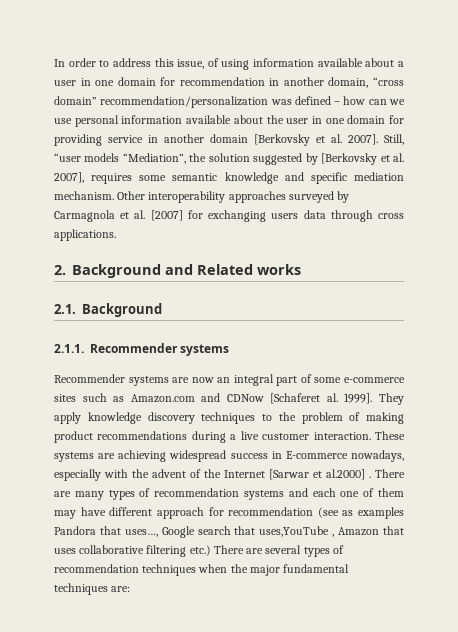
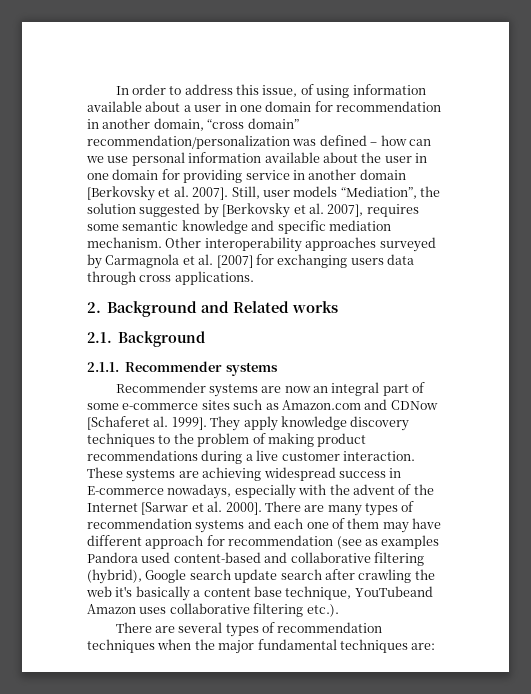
[54,153,81,162] “user -> [262,190,290,197] user
[326,469,371,480] al.2000] . -> [207,501,262,515] al. 2000].
[99,526,405,538] that uses…, Google search that uses,YouTube , Amazon that -> [141,552,424,566] [87,569,435,584] [86,586,433,601] [87,604,136,614] used content-based and collaborative filtering (hybrid), Google search update search after crawling the web it's basically a content base technique, YouTubeand Amazon
[189,545,211,556] etc.) -> [306,604,339,617] etc.). //

